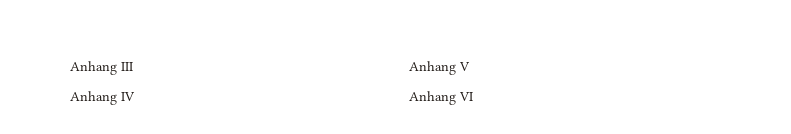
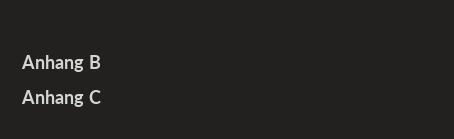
[70,61,133,75] [70,91,135,105] [409,61,470,75] [409,91,473,105] Anhang III // Anhang IV // Anhang V // Anhang VI -> [21,55,101,72] [21,90,101,107] Anhang B // Anhang C

